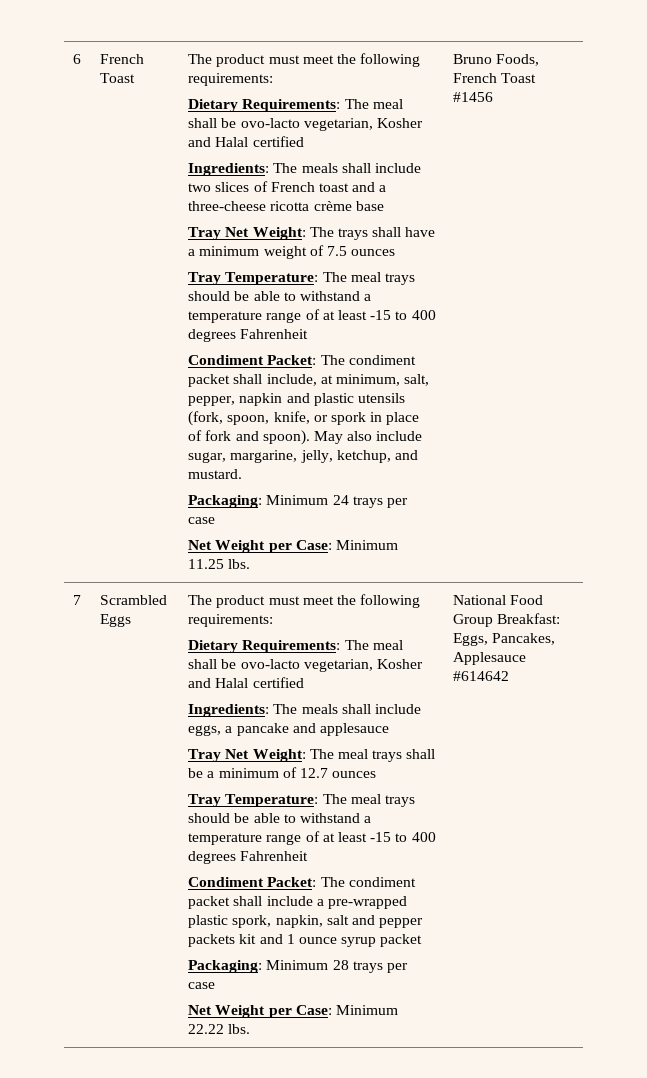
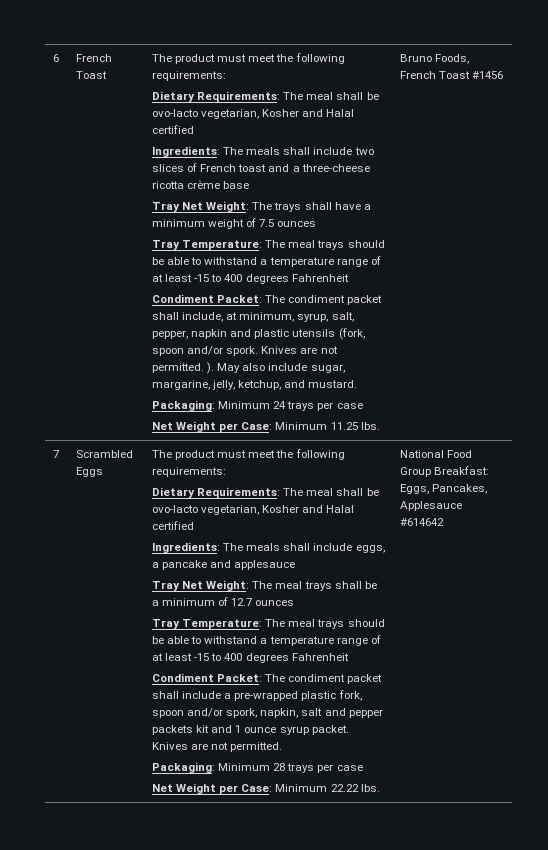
(400, 380) none -> [297,313,329,322] syrup,
[227,411,420,425] [188,430,310,445] spoon, knife, or spork in place of fork and spoon). -> [152,346,338,356] [152,362,215,374] spoon and/or spork. Knives are not permitted. ).
(229, 921) none -> [338,690,362,701] [152,708,224,718] fork, spoon and/or
[380,934,423,947] packet -> [311,725,349,735] [152,742,283,752] packet. Knives are not permitted.

